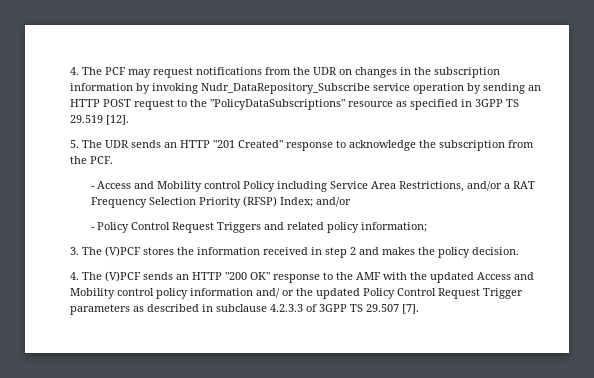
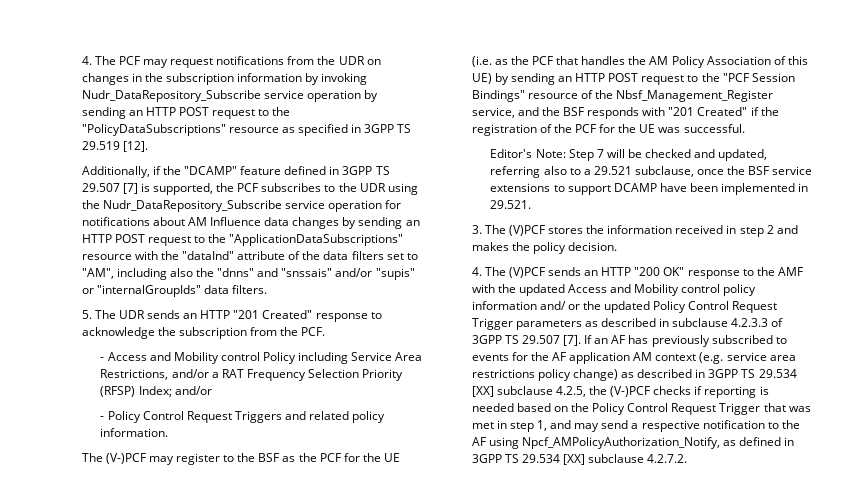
(129, 120) none -> [81,166,390,178] [81,183,418,195] [81,200,402,212] [81,217,420,229] [81,234,404,246] [81,251,418,260] [81,268,415,280] [81,285,268,297] // Additionally, if the "DCAMP" feature defined in 3GPP TS 29.507 [7] is supported, the PCF subscribes to the UDR using the Nudr_DataRepository_Subscribe service operation for notifications about AM Influence data changes by sending an HTTP POST request to the "ApplicationDataSubscriptions" resource with the "dataInd" attribute of the data filters set to "AM", including also the "dnns" and "snssais" and/or "supis" or "internalGroupIds" data filters.
[361,222,428,232] information; -> [100,428,169,437] [81,453,400,465] [471,56,808,68] [471,73,795,85] [471,90,774,102] [471,107,779,119] [471,124,745,136] [490,149,768,161] [490,166,813,178] [490,183,809,195] [490,200,532,209] information. // The (V-)PCF may register to the BSF as the PCF for the UE (i.e. as the PCF that handles the AM Policy Association of this UE) by sending an HTTP POST request to the "PCF Session Bindings" resource of the Nbsf_Management_Register service, and the BSF responds with "201 Created" if the registration of the PCF for the UE was successful. // Editor's Note: Step 7 will be checked and updated, referring also to a 29.521 subclause, once the BSF service extensions to support DCAMP have been implemented in 29.521.
(419, 309) none -> [584,335,787,347] [471,352,796,364] [471,369,797,381] [471,386,769,398] [471,403,811,415] [471,420,800,432] [471,437,795,449] [471,454,688,465] If an AF has previously subscribed to events for the AF application AM context (e.g. service area restrictions policy change) as described in 3GPP TS 29.534 [XX] subclause 4.2.5, the (V-)PCF checks if reporting is needed based on the Policy Control Request Trigger that was met in step 1, and may send a respective notification to the AF using Npcf_AMPolicyAuthorization_Notify, as defined in 3GPP TS 29.534 [XX] subclause 4.2.7.2.

